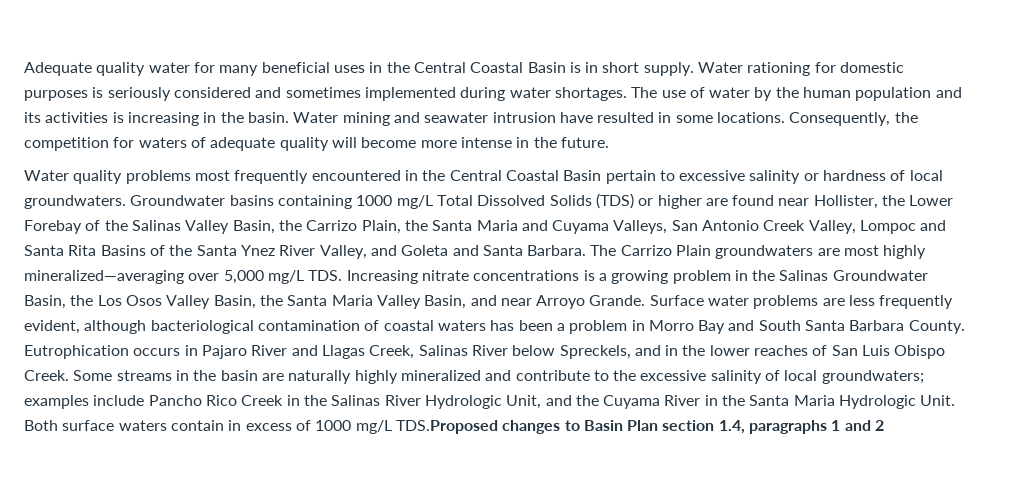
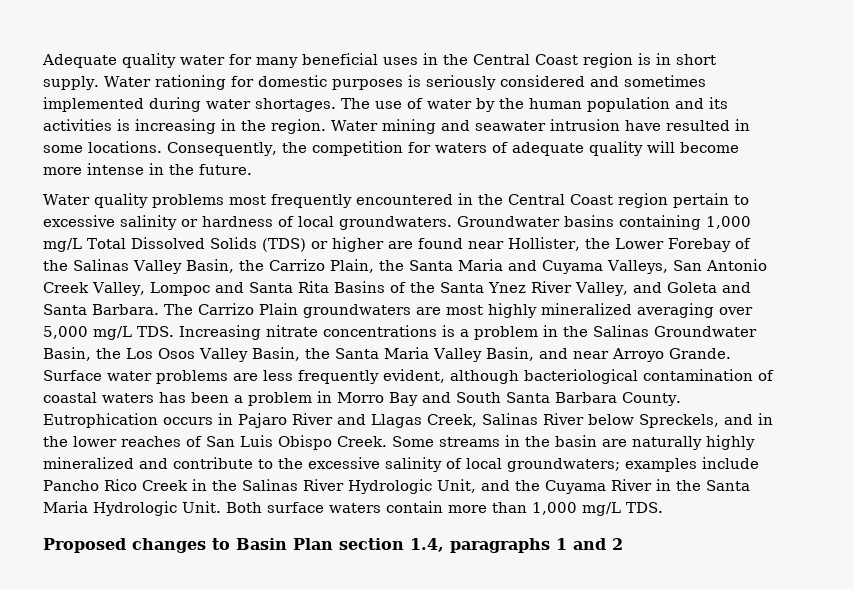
[470,62,566,73] Coastal Basin -> [535,53,633,68] Coast region
[247,112,289,123] basin. -> [271,119,326,134] region.
[505,170,602,181] Coastal Basin -> [569,193,668,208] Coast region
[356,195,393,206] 1000 -> [706,216,751,229] 1,000
[24,270,184,284] mineralized—averaging -> [541,303,714,318] mineralized averaging
[611,270,669,284] growing -> (469, 333) none
[228,420,498,434] in excess of 1000 mg/L TDS.Proposed -> [448,502,663,516] [43,538,126,553] more than 1,000 mg/L TDS. // Proposed

